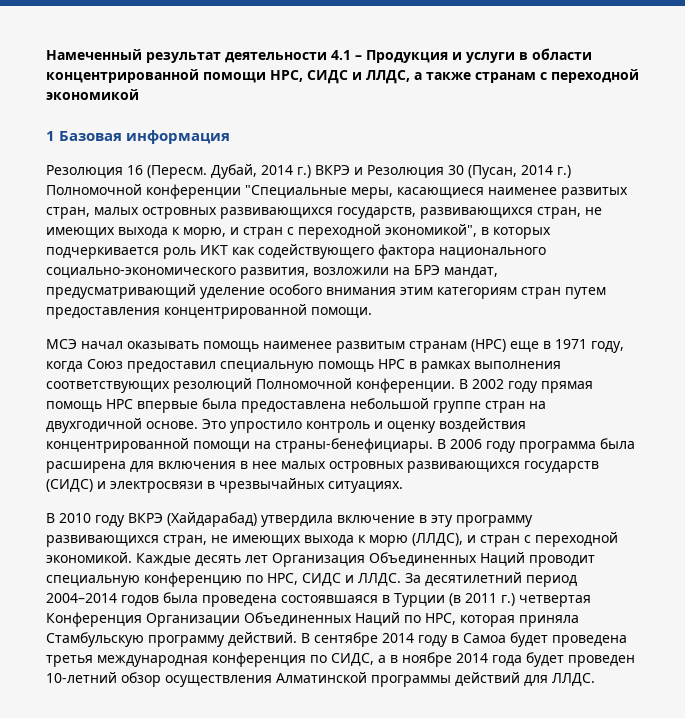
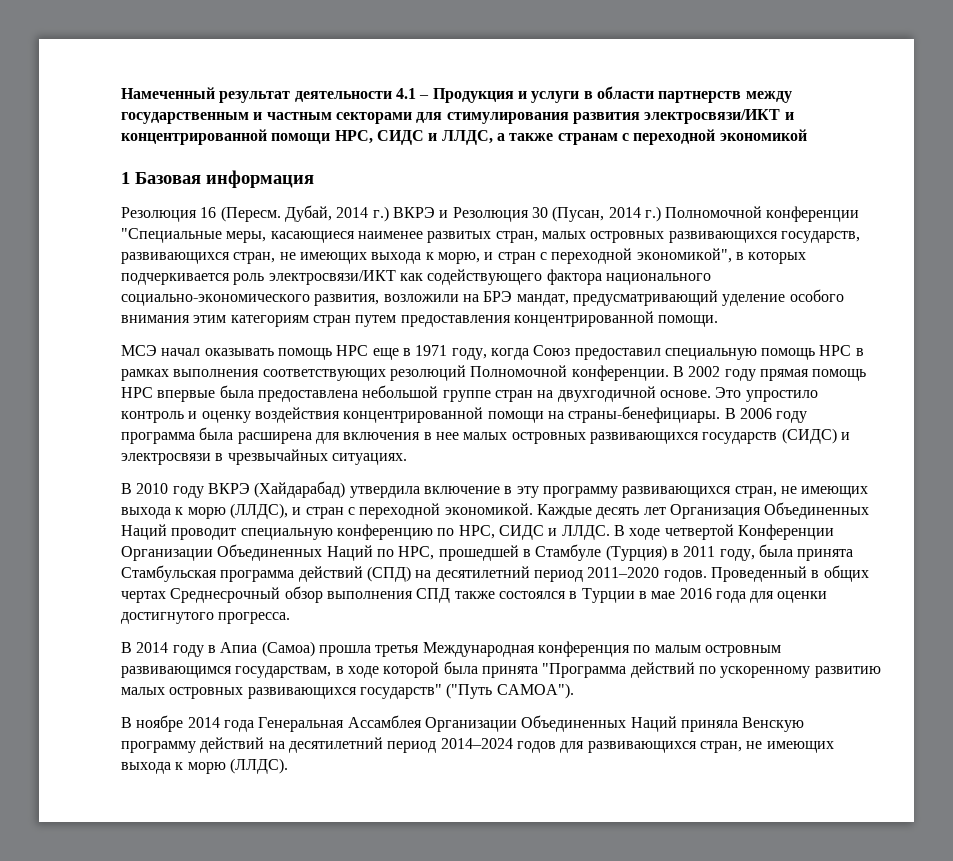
(592, 54) none -> [658,91,792,103] [121,109,794,124] партнерств между государственным и частным секторами для стимулирования развития электросвязи/ИКТ и
[200,245,228,255] ИКТ -> [268,270,396,285] электросвязи/ИКТ
[263,339,506,353] наименее развитым странам (НРС) -> [336,345,369,356] НРС
[405,572,577,587] [46,592,591,607] [46,612,142,627] За десятилетний период 2004–2014 годов была проведена состоявшаяся в Турции (в 2011 г.) четвертая Конференция -> [613,524,834,540] В ходе четвертой Конференции
[460,615,579,627] [46,632,627,647] [46,652,635,667] [46,672,595,687] которая приняла Стамбульскую программу действий. В сентябре 2014 году в Самоа будет проведена третья международная конференция по СИДС, а в ноябре 2014 года будет проведен 10-летний обзор осуществления Алматинской программы действий для ЛЛДС. -> [438,544,854,561] [121,565,869,582] [121,586,828,603] [121,612,291,624] [121,641,781,657] [121,661,881,678] [121,683,574,699] [121,715,805,732] [121,737,834,753] [121,758,288,774] прошедшей в Стамбуле (Турция) в 2011 году, была принята Стамбульская программа действий (СПД) на десятилетний период 2011–2020 годов. Проведенный в общих чертах Среднесрочный обзор выполнения СПД также состоялся в Турции в мае 2016 года для оценки достигнутого прогресса. // В 2014 году в Апиа (Самоа) прошла третья Международная конференция по малым островным развивающимся государствам, в ходе которой была принята "Программа действий по ускоренному развитию малых островных развивающихся государств" ("Путь САМОА"). // В ноябре 2014 года Генеральная Ассамблея Организации Объединенных Наций приняла Венскую программу действий на десятилетний период 2014–2024 годов для развивающихся стран, не имеющих выхода к морю (ЛЛДС).

